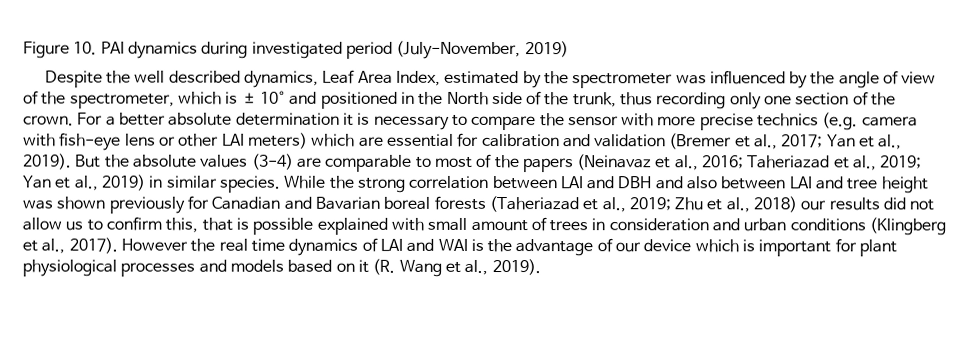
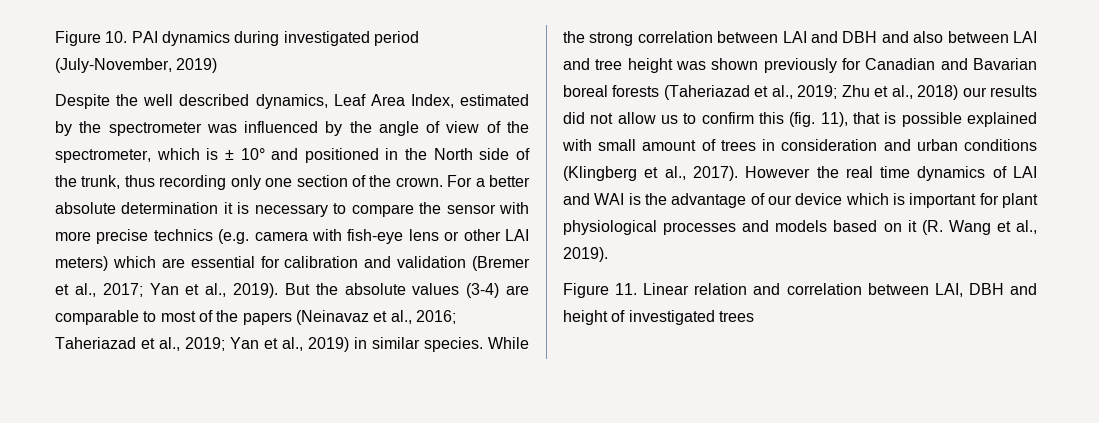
[165,217,199,233] this, -> [759,112,848,127] this (fig. 11),
(541, 267) none -> [563,283,1037,298] [563,310,754,325] // Figure 11. Linear relation and correlation between LAI, DBH and height of investigated trees

